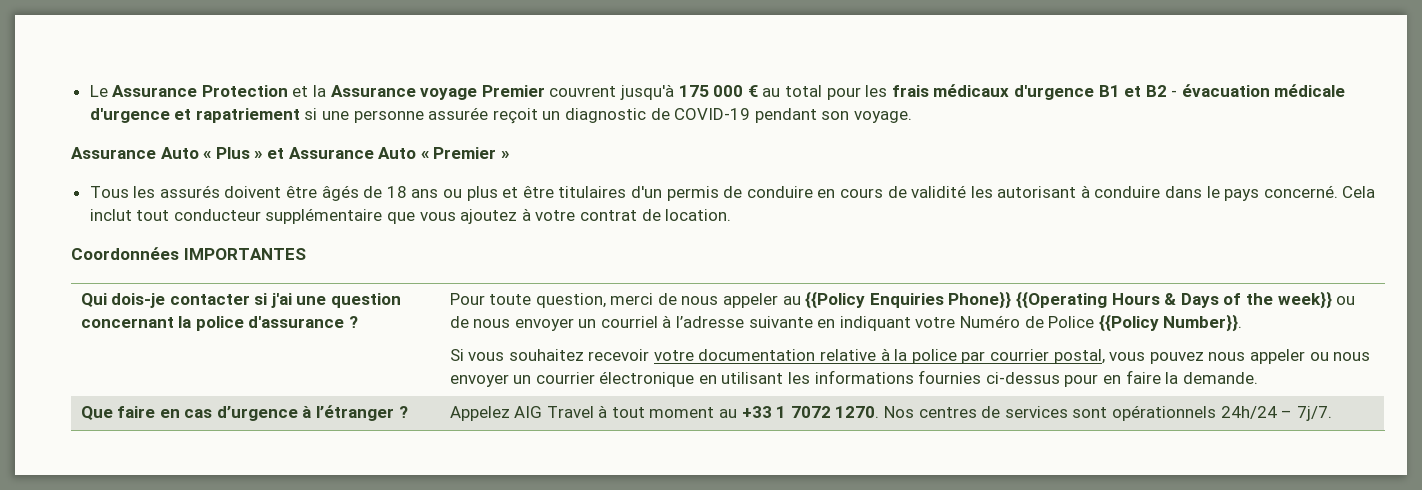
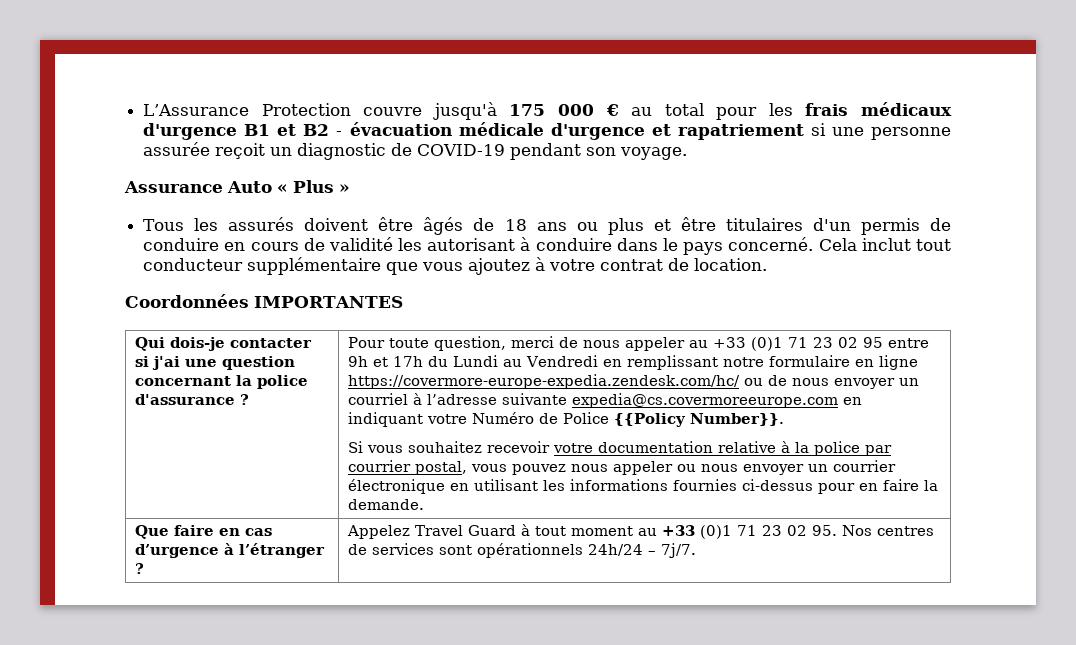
[89,85,617,100] Le Assurance Protection et la Assurance voyage Premier couvrent -> [143,103,423,116] L’Assurance Protection couvre
[266,147,509,159] et Assurance Auto « Premier » -> (350, 188) none
[805,291,1332,309] {{Policy Enquiries Phone}} {{Operating Hours & Days of the week}} -> [712,337,929,351] [347,355,918,370] [347,374,740,389] +33 (0)1 71 23 02 95 entre 9h et 17h du Lundi au Vendredi en remplissant notre formulaire en ligne https://covermore-europe-expedia.zendesk.com/hc/
(813, 322) none -> [571,393,838,408] expedia@cs.covermoreeurope.com
[514,406,594,418] AIG Travel -> [414,525,516,536] Travel Guard
[776,406,880,418] 1 7072 1270. -> [699,525,837,539] (0)1 71 23 02 95.

